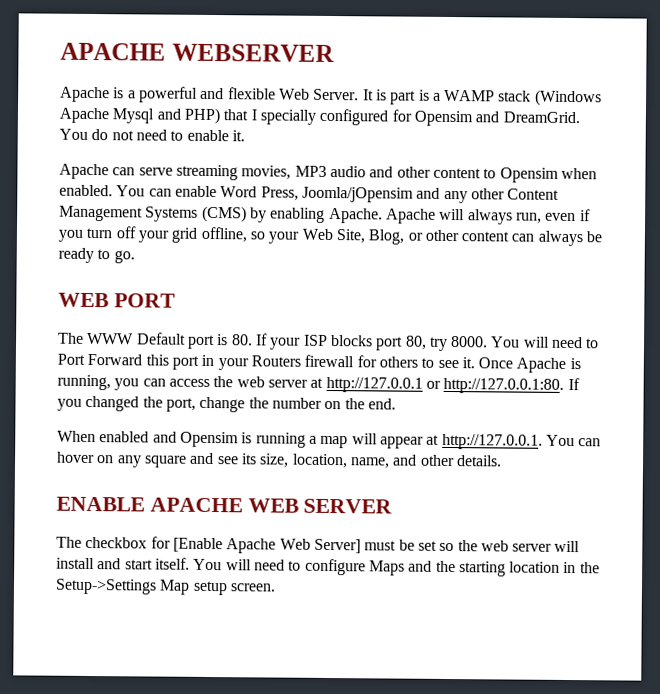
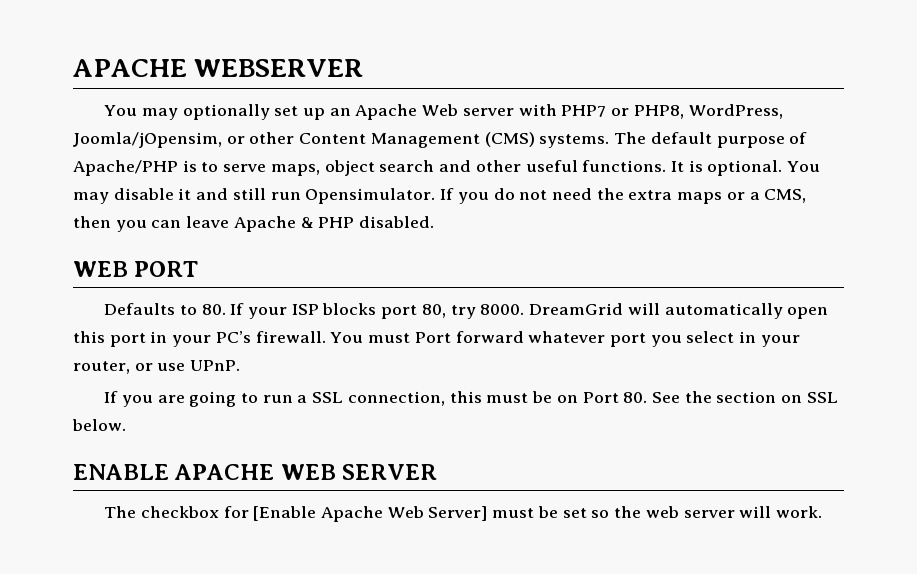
[60,86,602,107] [59,107,580,127] [59,128,245,142] [59,163,597,183] [59,184,560,204] [59,205,591,225] [58,226,603,247] [58,247,135,264] [58,292,176,308] [58,332,229,350] Apache is a powerful and flexible Web Server. It is part is a WAMP stack (Windows Apache Mysql and PHP) that I specially configured for Opensim and DreamGrid. You do not need to enable it. // Apache can serve streaming movies, MP3 audio and other content to Opensim when enabled. You can enable Word Press, Joomla/jOpensim and any other Content Management Systems (CMS) by enabling Apache. Apache will always run, even if you turn off your grid offline, so your Web Site, Blog, or other content can always be ready to go. // WEB PORT // The WWW Default port is -> [104,104,783,120] [73,132,808,148] [73,160,821,176] [73,188,807,204] [73,216,435,232] [73,261,199,277] [104,303,197,315] You may optionally set up an Apache Web server with PHP7 or PHP8, WordPress, Joomla/jOpensim, or other Content Management (CMS) systems. The default purpose of Apache/PHP is to serve maps, object search and other useful functions. It is optional. You may disable it and still run Opensimulator. If you do not need the extra maps or a CMS, then you can leave Apache & PHP disabled. // WEB PORT // Defaults to
[491,336,600,349] [57,353,581,373] [57,374,580,394] [57,395,396,413] [57,430,602,450] [57,451,502,469] You will need to Port Forward this port in your Routers firewall for others to see it. Once Apache is running, you can access the web server at http://127.0.0.1 or http://127.0.0.1:80. If you changed the port, change the number on the end. // When enabled and Opensim is running a map will appear at http://127.0.0.1. You can hover on any square and see its size, location, name, and other details. -> [529,303,829,319] [73,331,800,347] [73,360,241,374] [104,391,838,407] [72,419,126,431] DreamGrid will automatically open this port in your PC’s firewall. You must Port forward whatever port you select in your router, or use UPnP. // If you are going to run a SSL connection, this must be on Port 80. See the section on SSL below.
[56,557,600,577] [55,578,276,596] install and start itself. You will need to configure Maps and the starting location in the Setup->Settings Map setup screen. -> [775,506,822,518] work.

